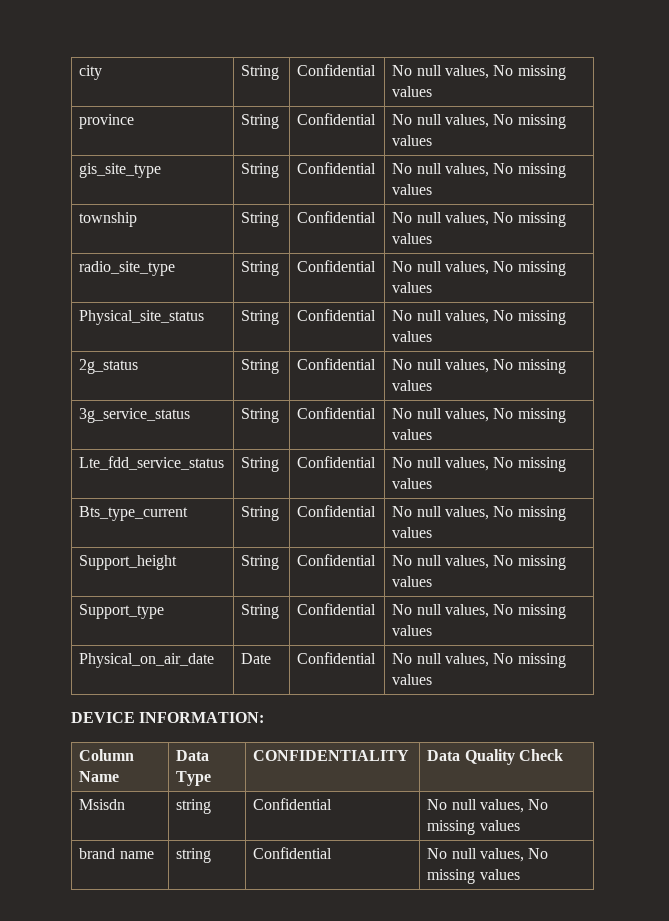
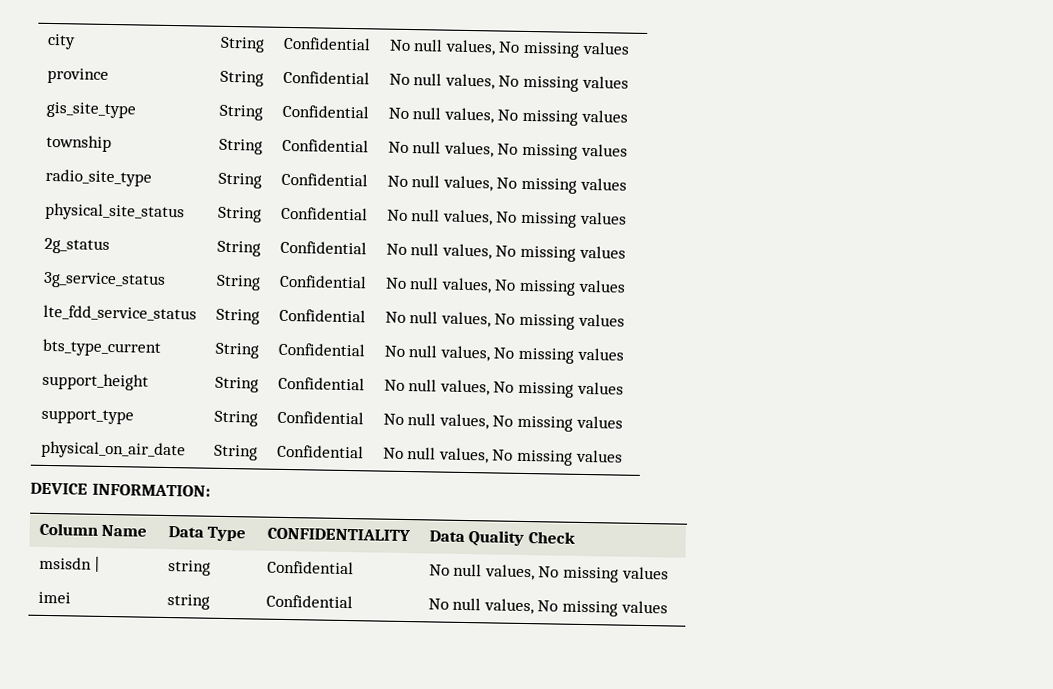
[79,310,205,325] Physical_site_status -> [44,202,185,222] physical_site_status
[79,456,225,470] [241,457,280,472] [297,456,377,468] [392,457,566,472] [392,478,433,489] [79,506,189,521] [241,506,280,521] [297,505,377,517] [392,506,566,521] [392,527,433,538] [79,555,178,570] [241,555,280,570] [297,554,377,566] [392,555,566,570] [392,576,433,587] [79,604,165,619] [241,604,280,619] [297,603,377,615] [392,604,566,619] [392,625,433,636] [79,653,215,668] [241,653,272,664] Lte_fdd_service_status | String | Confidential | No null values, No missing values // Bts_type_current | String | Confidential | No null values, No missing values // Support_height | String | Confidential | No null values, No missing values // Support_type | String | Confidential | No null values, No missing values // Physical_on_air_date | Date -> [42,304,197,322] [215,308,260,325] [278,308,366,323] [384,311,625,330] [41,338,162,357] [214,342,259,359] [277,342,365,357] [383,345,624,364] [41,372,149,391] [214,376,259,393] [277,376,365,391] [383,379,624,398] [40,408,134,425] [213,410,258,427] [276,410,364,425] [382,413,623,432] [40,440,186,460] [213,444,258,461] lte_fdd_service_status | String | Confidential | No null values, No missing values // bts_type_current | String | Confidential | No null values, No missing values // support_height | String | Confidential | No null values, No missing values // support_type | String | Confidential | No null values, No missing values // physical_on_air_date | String
[79,799,126,810] Msisdn -> [38,556,101,572] msisdn |
[79,848,154,859] brand name -> [37,591,71,604] imei

